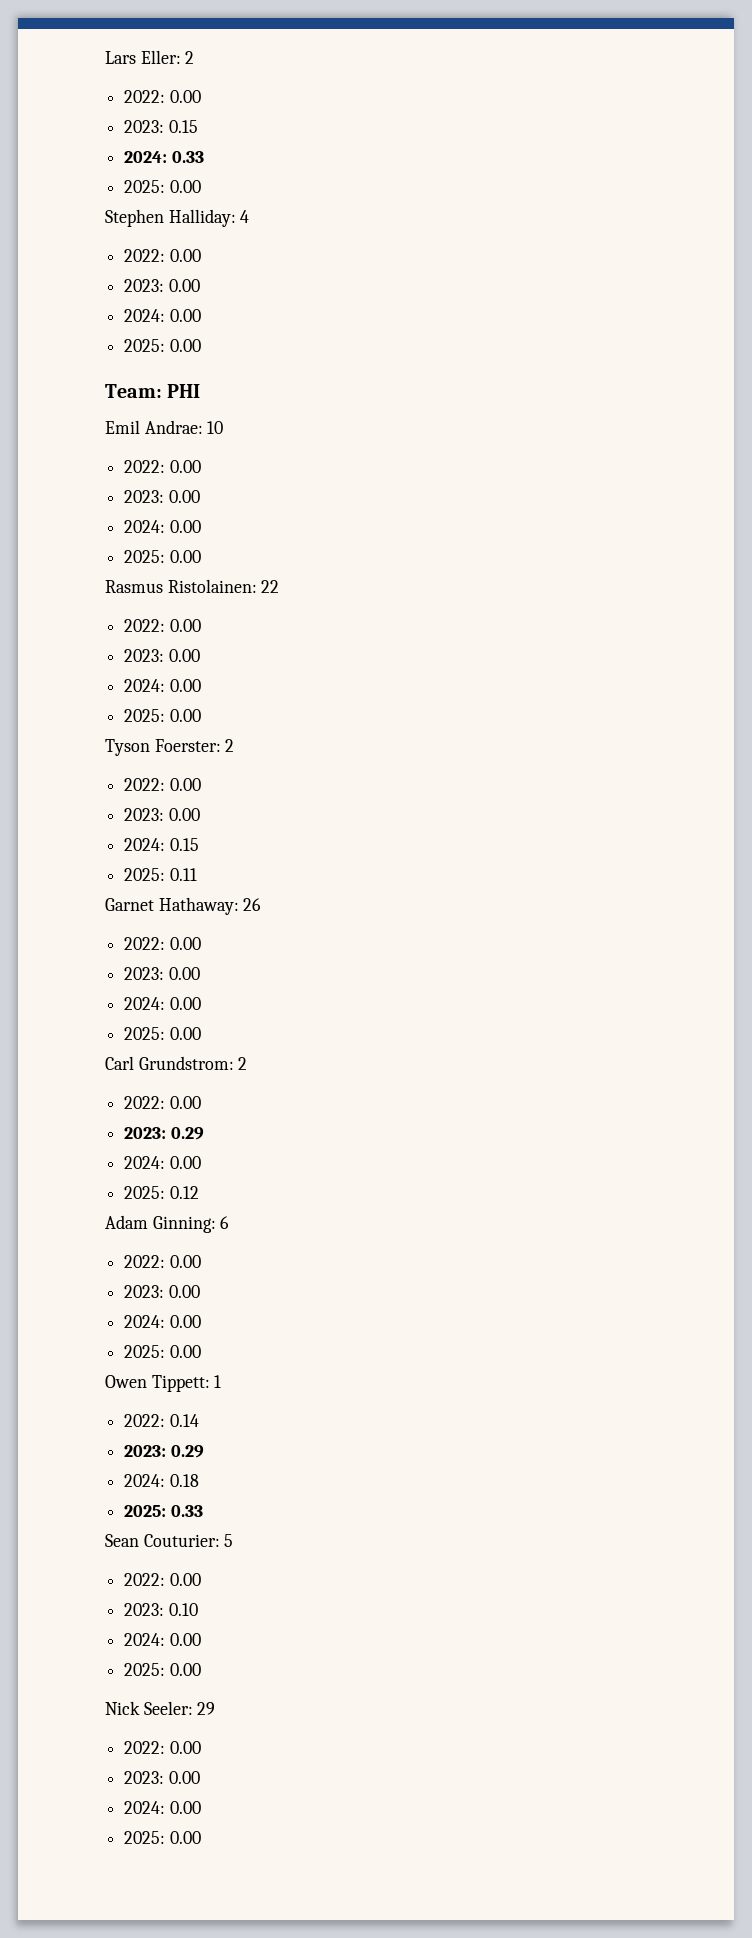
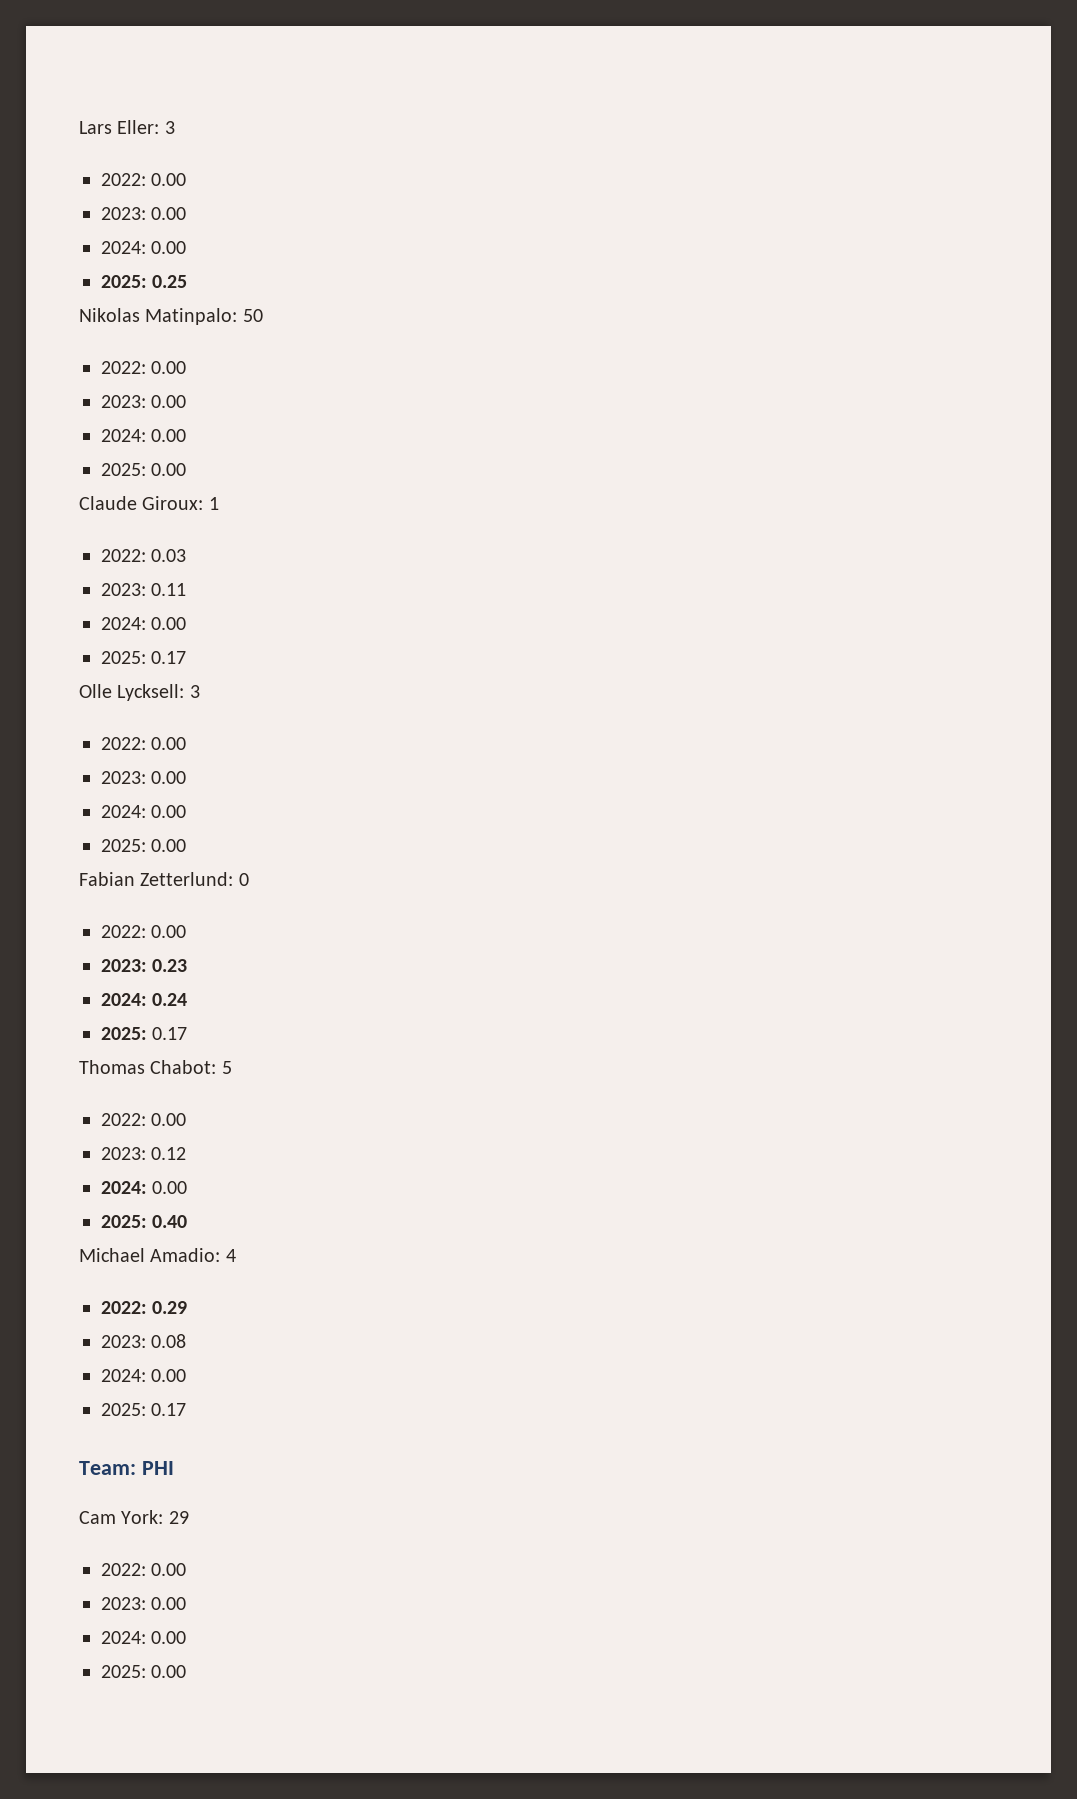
[185,51,195,64] [124,90,201,103] [124,120,198,133] [124,151,204,163] [124,180,201,193] [105,209,250,227] [124,249,201,262] [124,279,200,292] [124,309,201,322] [124,339,201,352] [105,384,201,398] [105,420,224,434] [124,460,201,473] [124,490,200,503] [124,520,201,533] [124,550,201,563] [105,579,280,593] [124,619,201,632] [124,649,200,662] [124,679,201,692] [124,709,201,722] [105,739,235,756] [124,778,201,791] [124,808,200,821] [124,838,199,851] [124,868,197,881] [105,897,262,915] [124,937,201,950] [124,967,200,980] [124,997,201,1010] [124,1027,201,1040] [105,1056,248,1070] [124,1096,201,1109] [124,1127,204,1140] [124,1156,201,1169] [124,1186,199,1199] [105,1215,230,1233] [124,1255,201,1268] [124,1285,200,1298] [124,1315,201,1328] [124,1345,201,1358] [105,1375,222,1392] [124,1414,199,1427] [124,1445,204,1458] [124,1474,199,1487] [124,1505,203,1517] [105,1534,220,1547] 2 // 2022: 0.00 // 2023: 0.15 // 2024: 0.33 // 2025: 0.00 // Stephen Halliday: 4 // 2022: 0.00 // 2023: 0.00 // 2024: 0.00 // 2025: 0.00 // Team: PHI // Emil Andrae: 10 // 2022: 0.00 // 2023: 0.00 // 2024: 0.00 // 2025: 0.00 // Rasmus Ristolainen: 22 // 2022: 0.00 // 2023: 0.00 // 2024: 0.00 // 2025: 0.00 // Tyson Foerster: 2 // 2022: 0.00 // 2023: 0.00 // 2024: 0.15 // 2025: 0.11 // Garnet Hathaway: 26 // 2022: 0.00 // 2023: 0.00 // 2024: 0.00 // 2025: 0.00 // Carl Grundstrom: 2 // 2022: 0.00 // 2023: 0.29 // 2024: 0.00 // 2025: 0.12 // Adam Ginning: 6 // 2022: 0.00 // 2023: 0.00 // 2024: 0.00 // 2025: 0.00 // Owen Tippett: 1 // 2022: 0.14 // 2023: 0.29 // 2024: 0.18 // 2025: 0.33 // Sean Couturier: -> [164,121,175,134] [101,173,187,186] [101,207,187,220] [101,241,187,254] [101,275,188,288] [79,308,263,325] [101,361,187,374] [101,395,187,408] [101,429,187,442] [101,463,187,476] [79,496,219,510] [101,549,187,562] [101,583,187,596] [101,617,187,630] [101,651,187,664] [79,684,200,701] [101,737,187,750] [101,771,187,784] [101,805,187,818] [101,839,187,852] [79,872,249,886] [101,925,187,938] [101,959,188,972] [101,993,188,1006] [101,1027,188,1040] [79,1060,217,1074] 3 // 2022: 0.00 // 2023: 0.00 // 2024: 0.00 // 2025: 0.25 // Nikolas Matinpalo: 50 // 2022: 0.00 // 2023: 0.00 // 2024: 0.00 // 2025: 0.00 // Claude Giroux: 1 // 2022: 0.03 // 2023: 0.11 // 2024: 0.00 // 2025: 0.17 // Olle Lycksell: 3 // 2022: 0.00 // 2023: 0.00 // 2024: 0.00 // 2025: 0.00 // Fabian Zetterlund: 0 // 2022: 0.00 // 2023: 0.23 // 2024: 0.24 // 2025: 0.17 // Thomas Chabot:
[168,1603,198,1616] [124,1633,201,1646] [124,1663,201,1676] [105,1701,193,1715] 0.10 // 2024: 0.00 // 2025: 0.00 // Nick Seeler: -> [151,1147,187,1160] [101,1181,188,1194] [101,1215,188,1228] [79,1248,236,1262] [101,1301,188,1314] [101,1334,187,1348] [101,1369,187,1382] [101,1403,187,1416] [79,1461,174,1475] [79,1510,164,1524] 0.12 // 2024: 0.00 // 2025: 0.40 // Michael Amadio: 4 // 2022: 0.29 // 2023: 0.08 // 2024: 0.00 // 2025: 0.17 // Team: PHI // Cam York:

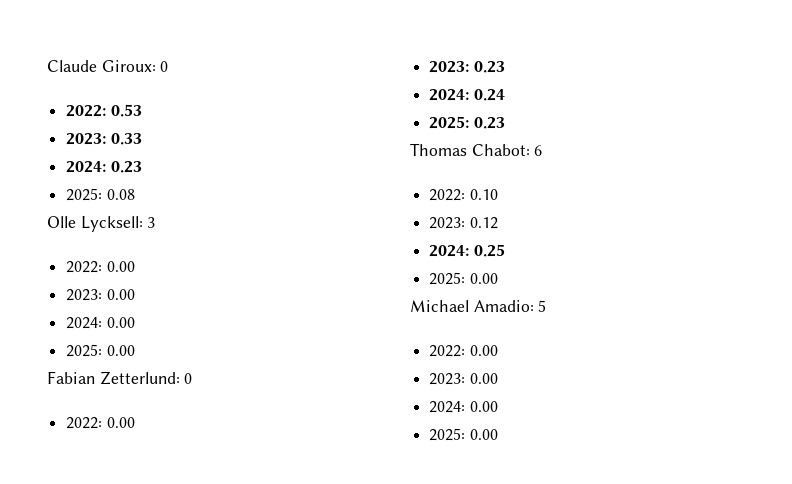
[79,120,175,134] [101,173,187,186] [101,207,187,220] [101,241,187,254] [101,275,188,288] [79,308,263,325] [101,361,187,374] [101,395,187,408] [101,429,187,442] [101,463,187,476] [79,496,219,510] [101,549,187,562] [101,583,187,596] [101,617,187,630] [101,651,187,664] Lars Eller: 3 // 2022: 0.00 // 2023: 0.00 // 2024: 0.00 // 2025: 0.25 // Nikolas Matinpalo: 50 // 2022: 0.00 // 2023: 0.00 // 2024: 0.00 // 2025: 0.00 // Claude Giroux: 1 // 2022: 0.03 // 2023: 0.11 // 2024: 0.00 // 2025: 0.17 -> [47,60,169,72] [66,104,142,117] [66,133,142,145] [66,161,142,173] [66,188,135,201] Claude Giroux: 0 // 2022: 0.53 // 2023: 0.33 // 2024: 0.23 // 2025: 0.08
[152,1027,188,1040] 0.17 -> [473,117,505,129] 0.23
[221,1061,232,1074] [101,1113,187,1126] 5 // 2022: 0.00 -> [534,145,543,156] [429,189,498,201] 6 // 2022: 0.10
[152,1181,188,1194] [101,1215,188,1228] 0.00 // 2025: 0.40 -> [473,244,505,257] [429,272,498,285] 0.25 // 2025: 0.00
[225,1249,236,1262] [101,1301,188,1314] [101,1334,187,1348] [101,1369,187,1382] [101,1403,187,1416] [79,1461,174,1475] [79,1510,189,1524] 4 // 2022: 0.29 // 2023: 0.08 // 2024: 0.00 // 2025: 0.17 // Team: PHI // Cam York: 29 -> [538,300,547,312] 5

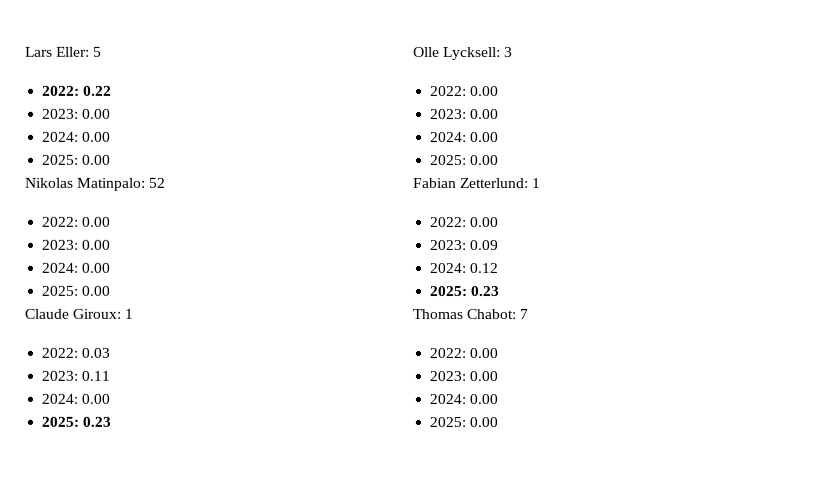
(47, 66) none -> [25,46,103,57] [42,85,113,96] [42,108,112,119] [42,131,112,142] [42,154,112,165] [25,177,167,191] [42,216,112,227] [41,239,112,250] [41,262,111,273] [41,285,111,296] Lars Eller: 5 // 2022: 0.22 // 2023: 0.00 // 2024: 0.00 // 2025: 0.00 // Nikolas Matinpalo: 52 // 2022: 0.00 // 2023: 0.00 // 2024: 0.00 // 2025: 0.00 //
[160,61,169,72] [66,104,142,117] [66,133,142,145] [66,161,142,173] [66,188,135,201] 0 // 2022: 0.53 // 2023: 0.33 // 2024: 0.23 // 2025: 0.08 -> [124,308,134,319] [41,347,111,358] [41,370,111,381] [41,393,111,404] [41,416,112,427] 1 // 2022: 0.03 // 2023: 0.11 // 2024: 0.00 // 2025: 0.23
[184,373,193,384] [66,417,135,429] [429,61,505,73] [429,89,505,101] 0 // 2022: 0.00 // 2023: 0.23 // 2024: 0.24 -> [532,178,542,189] [430,217,500,228] [429,240,500,251] [429,263,499,274] 1 // 2022: 0.00 // 2023: 0.09 // 2024: 0.12
[534,145,543,156] [429,189,498,201] [429,217,498,229] [429,244,505,257] [429,272,498,285] [410,300,547,312] 6 // 2022: 0.10 // 2023: 0.12 // 2024: 0.25 // 2025: 0.00 // Michael Amadio: 5 -> [519,309,529,320] 7

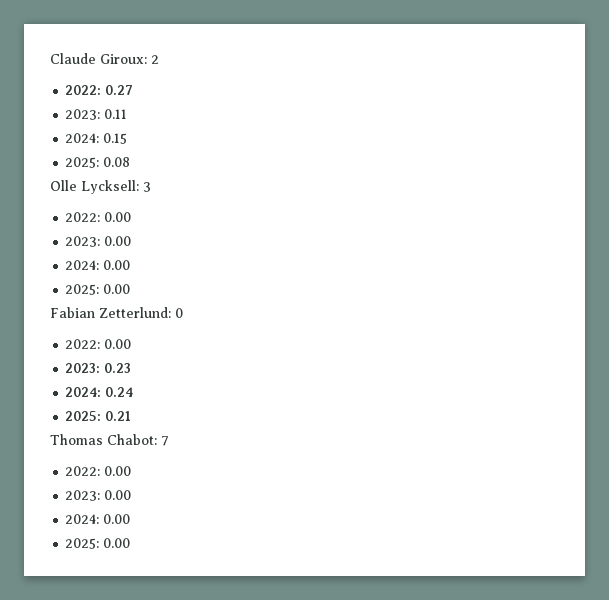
[25,46,103,57] [42,85,113,96] [42,108,112,119] [42,131,112,142] [42,154,112,165] [25,177,167,191] [42,216,112,227] [41,239,112,250] [41,262,111,273] [41,285,111,296] [24,308,134,319] [41,347,111,358] Lars Eller: 5 // 2022: 0.22 // 2023: 0.00 // 2024: 0.00 // 2025: 0.00 // Nikolas Matinpalo: 52 // 2022: 0.00 // 2023: 0.00 // 2024: 0.00 // 2025: 0.00 // Claude Giroux: 1 // 2022: 0.03 -> [50,53,159,64] [65,85,134,95] Claude Giroux: 2 // 2022: 0.27
[81,393,111,404] [41,416,112,427] 0.00 // 2025: 0.23 -> [103,133,128,144] [65,157,131,168] 0.15 // 2025: 0.08
[532,178,542,189] [430,217,500,228] [429,240,500,251] [429,263,499,274] [429,286,500,297] 1 // 2022: 0.00 // 2023: 0.09 // 2024: 0.12 // 2025: 0.23 -> [175,308,183,318] [65,339,132,349] [65,363,132,373] [65,387,134,397] [65,411,132,421] 0 // 2022: 0.00 // 2023: 0.23 // 2024: 0.24 // 2025: 0.21

